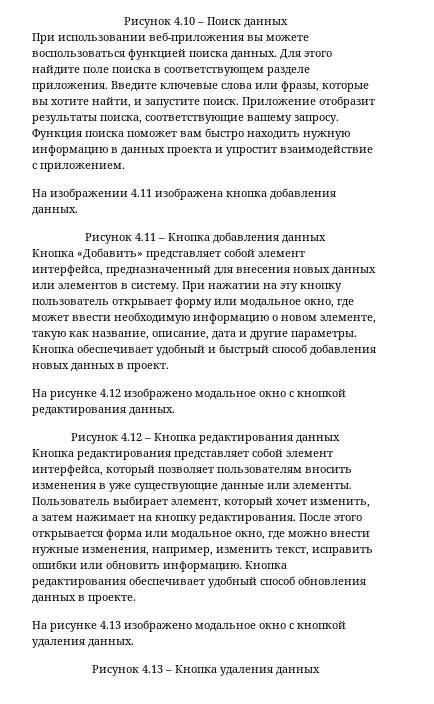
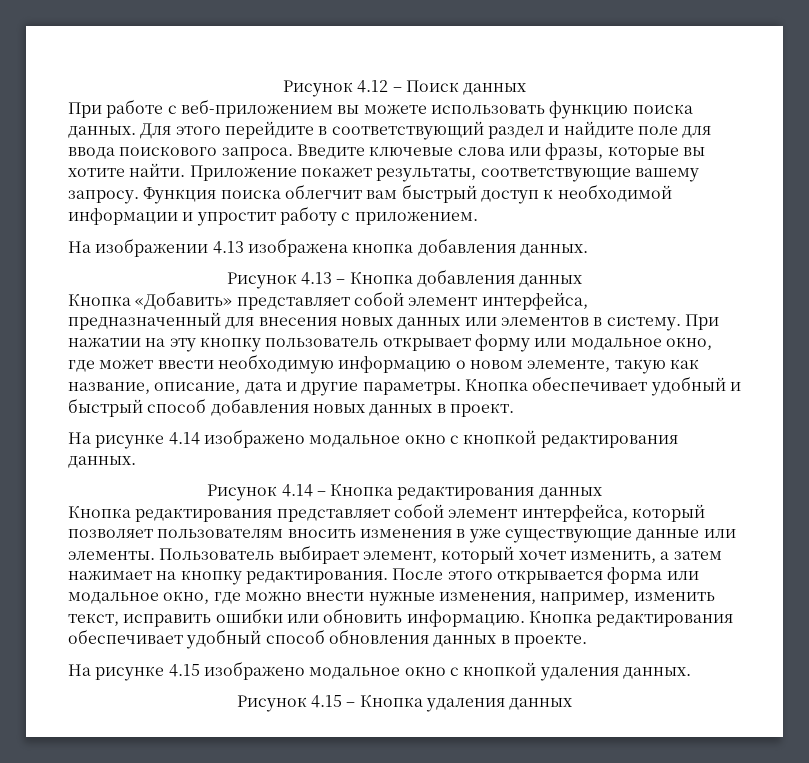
[123,17,195,28] Рисунок 4.10 -> [282,80,389,97] Рисунок 4.12
[58,32,309,44] [32,49,332,60] [32,65,310,76] [32,83,108,92] использовании веб-приложения вы можете воспользоваться функцией поиска данных. Для этого найдите поле поиска в соответствующем разделе приложения. -> [106,99,693,119] [68,121,712,140] [68,146,293,160] работе с веб-приложением вы можете использовать функцию поиска данных. Для этого перейдите в соответствующий раздел и найдите поле для ввода поискового запроса.
[92,96,375,108] [32,115,142,124] найти, и запустите поиск. Приложение отобразит результаты поиска, -> [129,163,477,182] найти. Приложение покажет результаты,
[127,128,350,140] [32,145,212,156] поможет вам быстро находить нужную информацию в данных проекта -> [284,184,672,204] [68,208,178,225] облегчит вам быстрый доступ к необходимой информации
[280,145,373,156] взаимодействие -> [279,206,337,226] работу
[131,189,152,197] 4.11 -> [212,241,244,254] 4.13
[135,233,156,241] 4.11 -> [301,272,333,285] 4.13
[100,389,121,397] 4.12 -> [168,432,200,445] 4.14
[121,433,142,441] 4.12 -> [281,484,313,497] 4.14
[100,621,121,629] 4.13 -> [168,664,200,677] 4.15
[141,665,163,673] 4.13 -> [311,695,343,708] 4.15

